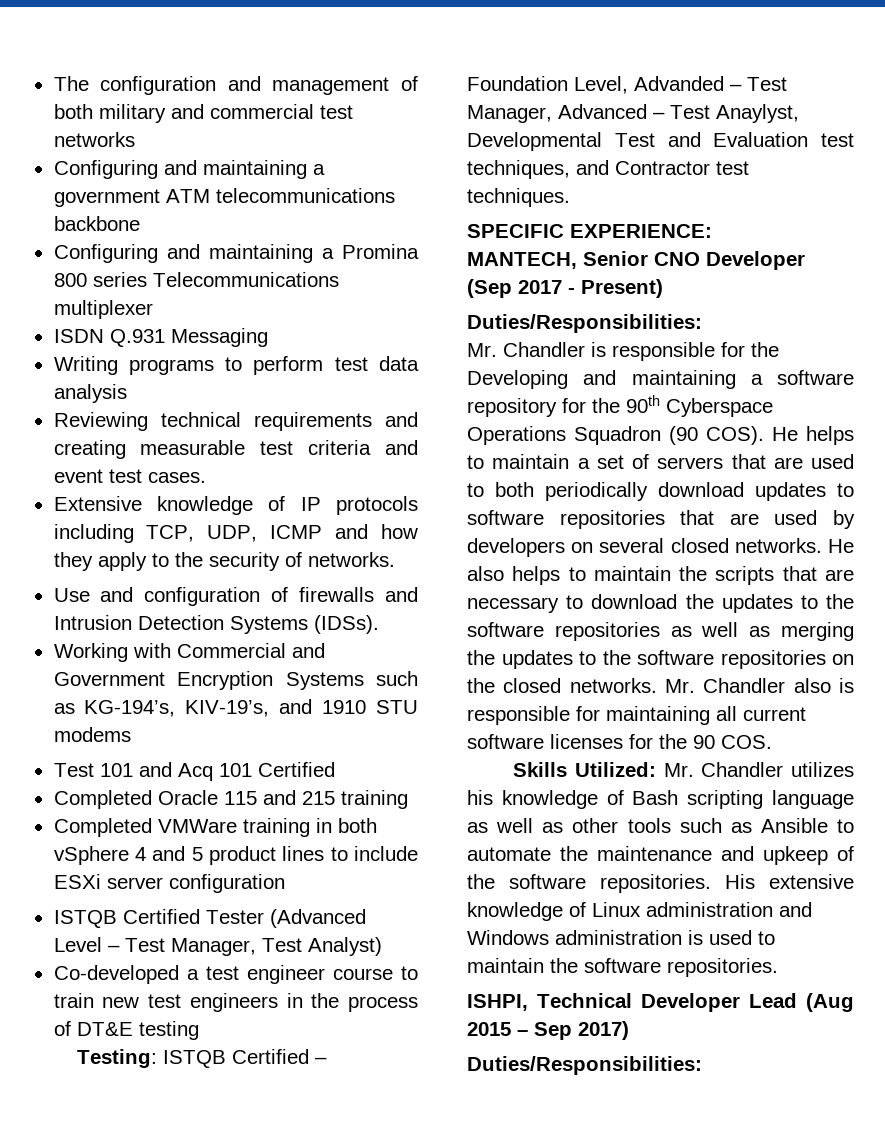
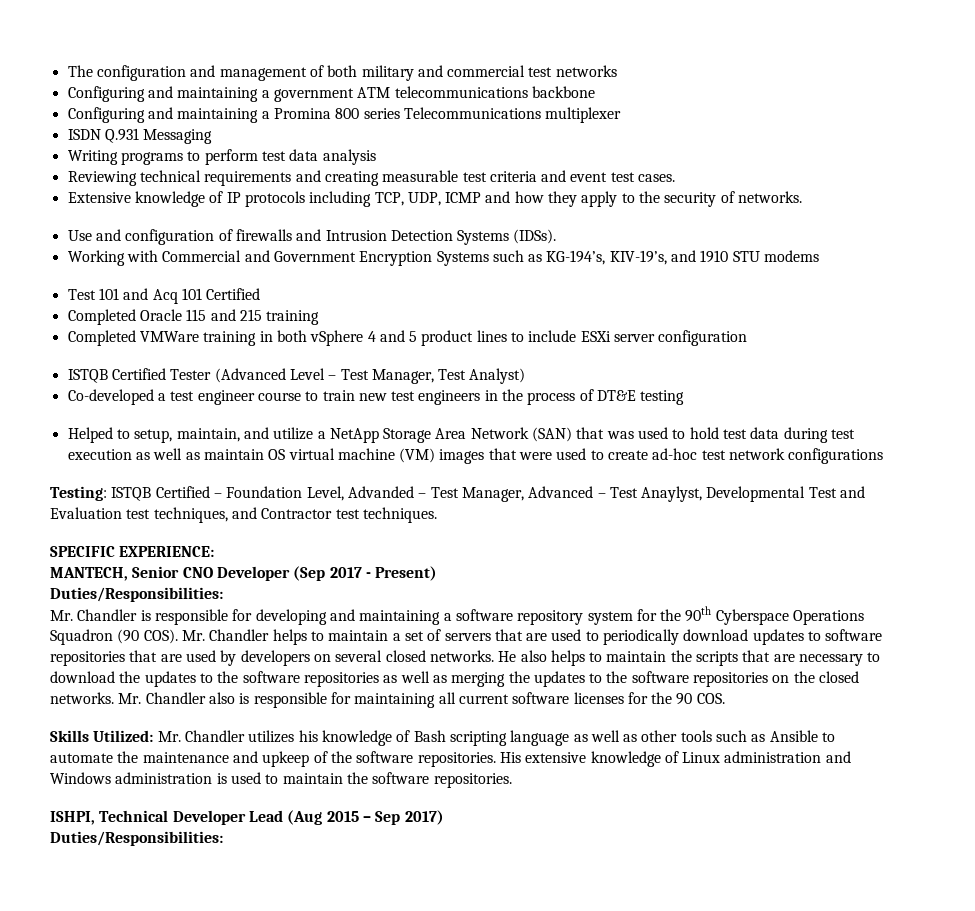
(199, 1030) none -> [67,427,856,443] [67,448,884,464] // Helped to setup, maintain, and utilize a NetApp Storage Area Network (SAN) that was used to hold test data during test execution as well as maintain OS virtual machine (VM) images that were used to create ad-hoc test network configurations
[751,342,779,357] [467,370,568,389] the Developing -> [255,609,327,625] developing
(557, 407) none -> [587,611,633,625] system
[772,427,798,441] He -> [181,629,270,641] Mr. Chandler
[495,482,534,497] both -> (599, 636) none

